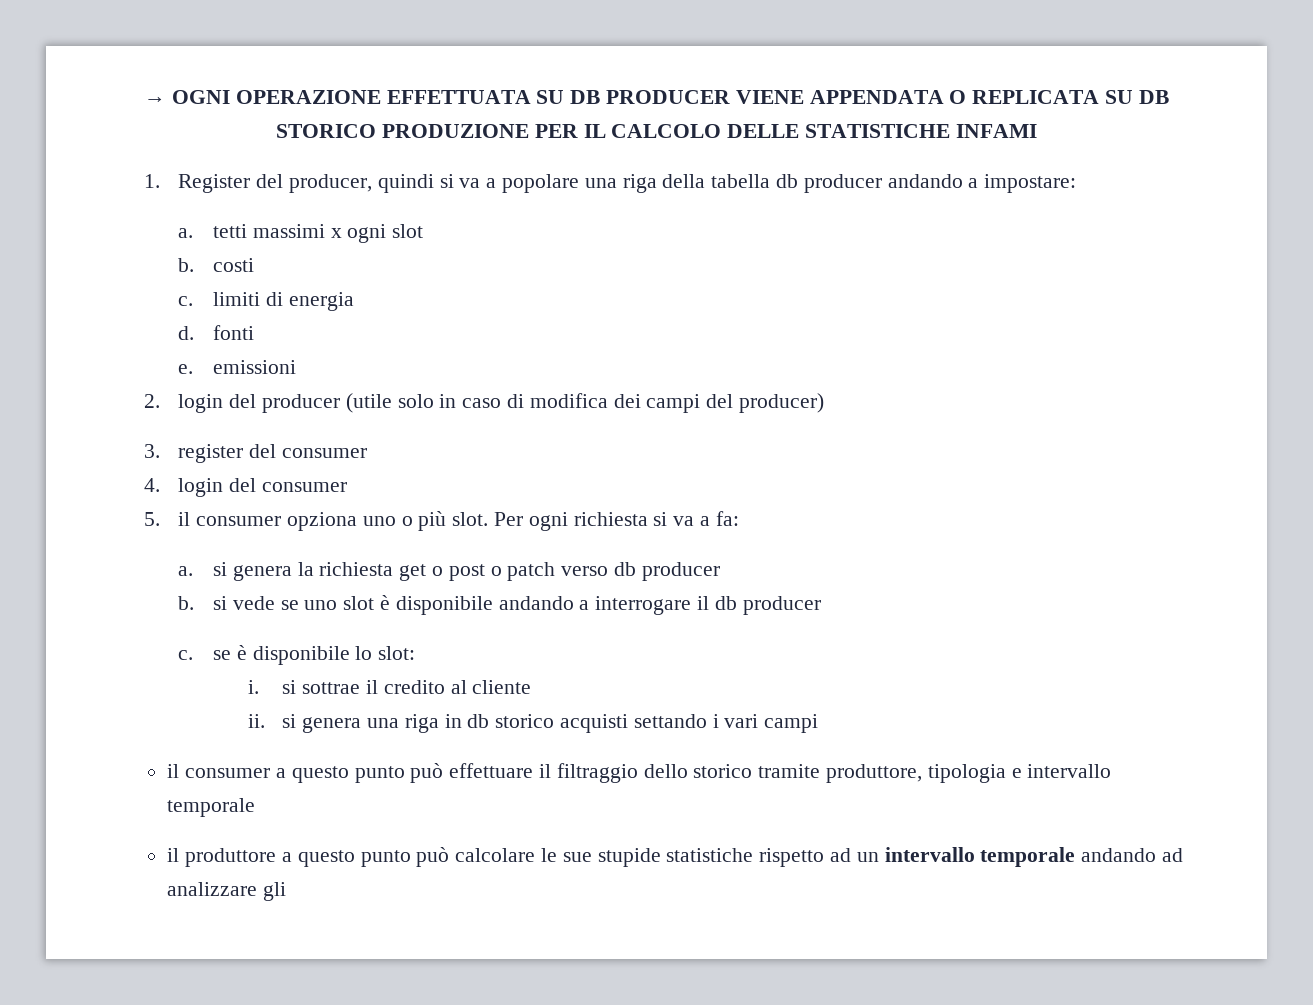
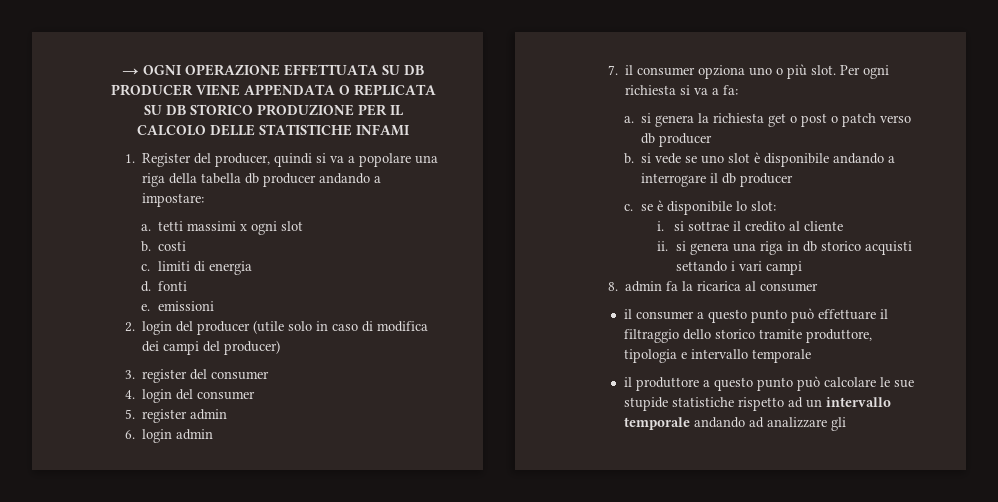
(160, 519) none -> [141,409,227,423] [124,429,213,443] [607,65,618,75] register admin // 6. login admin // 7.
(819, 723) none -> [607,281,818,292] // 8. admin fa la ricarica al consumer

